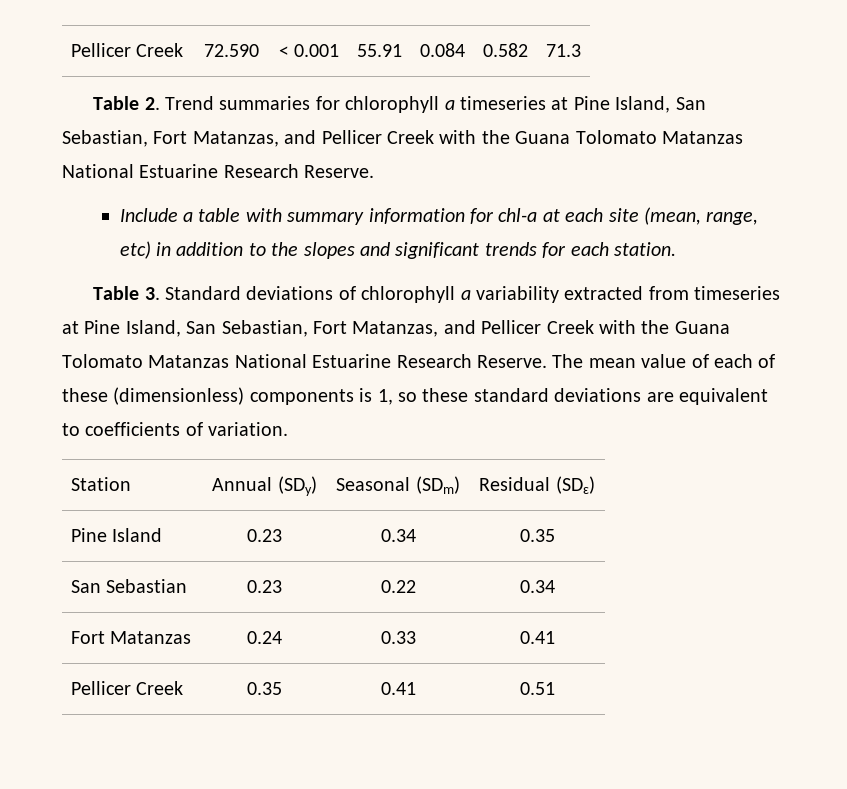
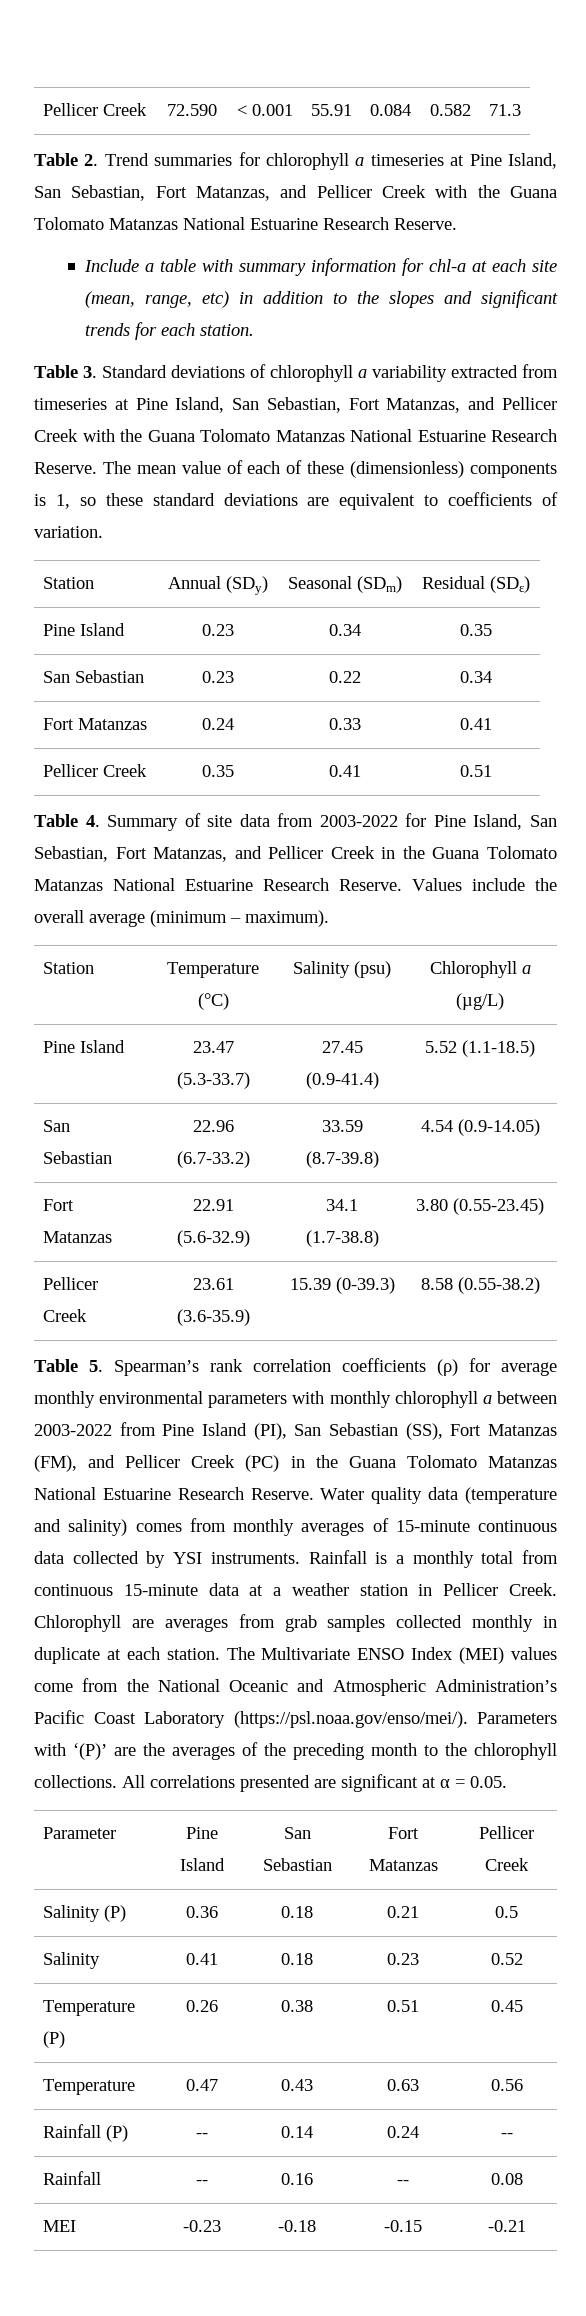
(555, 688) none -> [34,813,557,831] [34,846,557,862] [34,878,557,891] [34,910,329,927] [42,962,94,974] [167,962,259,978] [197,993,229,1010] [293,961,391,978] [429,961,531,978] [456,993,504,1010] [42,1040,125,1053] [192,1041,234,1053] [176,1072,250,1089] [321,1041,363,1053] [305,1072,379,1089] [425,1040,535,1057] [42,1120,70,1132] [42,1151,112,1164] [192,1120,234,1132] [176,1151,250,1168] [321,1120,363,1132] [305,1151,379,1168] [420,1119,540,1136] [42,1199,74,1211] [42,1231,112,1243] [192,1199,234,1211] [176,1230,250,1247] [326,1199,358,1211] [305,1230,379,1247] [416,1198,544,1215] [42,1277,98,1290] [42,1309,87,1322] [192,1278,234,1290] [176,1309,250,1326] [289,1277,395,1294] [420,1277,540,1294] [34,1358,557,1376] [34,1391,558,1408] [34,1422,557,1440] [34,1455,557,1472] [34,1487,557,1504] [34,1518,557,1536] [34,1550,558,1568] [34,1583,557,1596] [34,1614,557,1632] [34,1647,558,1664] [34,1678,557,1696] [34,1710,557,1728] [34,1742,557,1760] [34,1774,507,1792] [42,1827,116,1839] [186,1827,218,1839] [180,1858,225,1871] [283,1827,311,1839] [262,1858,332,1871] [388,1827,419,1839] [368,1859,438,1871] [479,1826,534,1839] [485,1858,529,1871] [42,1905,126,1922] [186,1906,218,1918] [281,1906,313,1918] [387,1906,419,1918] [495,1906,518,1918] [42,1952,100,1969] [186,1953,218,1965] [281,1953,313,1965] [387,1953,419,1965] [490,1953,523,1965] [42,2000,135,2016] [42,2031,65,2048] [186,2000,218,2012] [281,2000,313,2012] [387,2000,419,2012] [490,2000,523,2012] [42,2079,135,2095] [186,2079,218,2091] [281,2079,313,2091] [387,2079,419,2091] [490,2079,523,2091] [42,2124,128,2142] [196,2133,208,2138] [281,2126,313,2138] [387,2126,419,2138] [500,2133,513,2138] [42,2171,101,2185] [196,2180,208,2185] [281,2173,313,2185] [397,2180,409,2185] [490,2173,523,2185] [42,2220,76,2232] [183,2220,221,2232] [278,2220,316,2232] [384,2220,422,2232] [487,2220,526,2232] // Table 4. Summary of site data from 2003-2022 for Pine Island, San Sebastian, Fort Matanzas, and Pellicer Creek in the Guana Tolomato Matanzas National Estuarine Research Reserve. Values include the overall average (minimum – maximum). // Station | Temperature (°C) | Salinity (psu) | Chlorophyll a (µg/L) // Pine Island | 23.47 (5.3-33.7) | 27.45 (0.9-41.4) | 5.52 (1.1-18.5) // San Sebastian | 22.96 (6.7-33.2) | 33.59 (8.7-39.8) | 4.54 (0.9-14.05) // Fort Matanzas | 22.91 (5.6-32.9) | 34.1 (1.7-38.8) | 3.80 (0.55-23.45) // Pellicer Creek | 23.61 (3.6-35.9) | 15.39 (0-39.3) | 8.58 (0.55-38.2) // Table 5. Spearman’s rank correlation coefficients (ρ) for average monthly environmental parameters with monthly chlorophyll a between 2003-2022 from Pine Island (PI), San Sebastian (SS), Fort Matanzas (FM), and Pellicer Creek (PC) in the Guana Tolomato Matanzas National Estuarine Research Reserve. Water quality data (temperature and salinity) comes from monthly averages of 15-minute continuous data collected by YSI instruments. Rainfall is a monthly total from continuous 15-minute data at a weather station in Pellicer Creek. Chlorophyll are averages from grab samples collected monthly in duplicate at each station. The Multivariate ENSO Index (MEI) values come from the National Oceanic and Atmospheric Administration’s Pacific Coast Laboratory (https://psl.noaa.gov/enso/mei/). Parameters with ‘(P)’ are the averages of the preceding month to the chlorophyll collections. All correlations presented are significant at α = 0.05. // Parameter | Pine Island | San Sebastian | Fort Matanzas | Pellicer Creek // Salinity (P) | 0.36 | 0.18 | 0.21 | 0.5 // Salinity | 0.41 | 0.18 | 0.23 | 0.52 // Temperature (P) | 0.26 | 0.38 | 0.51 | 0.45 // Temperature | 0.47 | 0.43 | 0.63 | 0.56 // Rainfall (P) | -- | 0.14 | 0.24 | -- // Rainfall | -- | 0.16 | -- | 0.08 // MEI | -0.23 | -0.18 | -0.15 | -0.21

